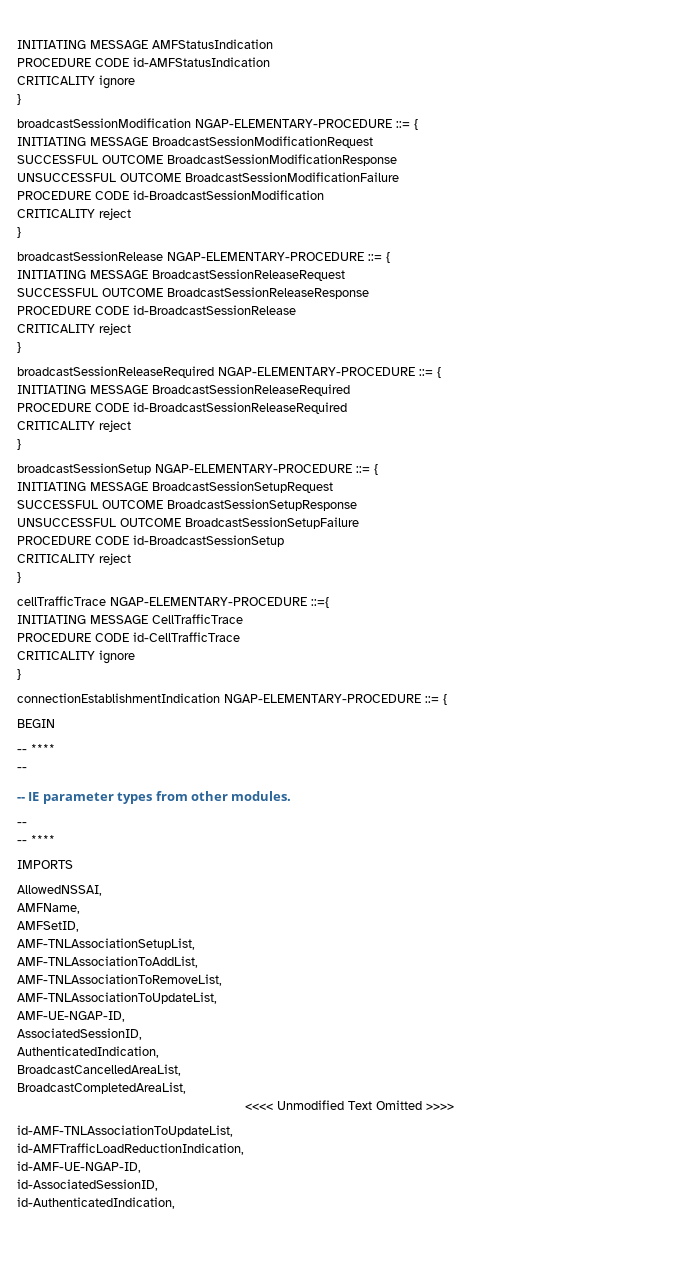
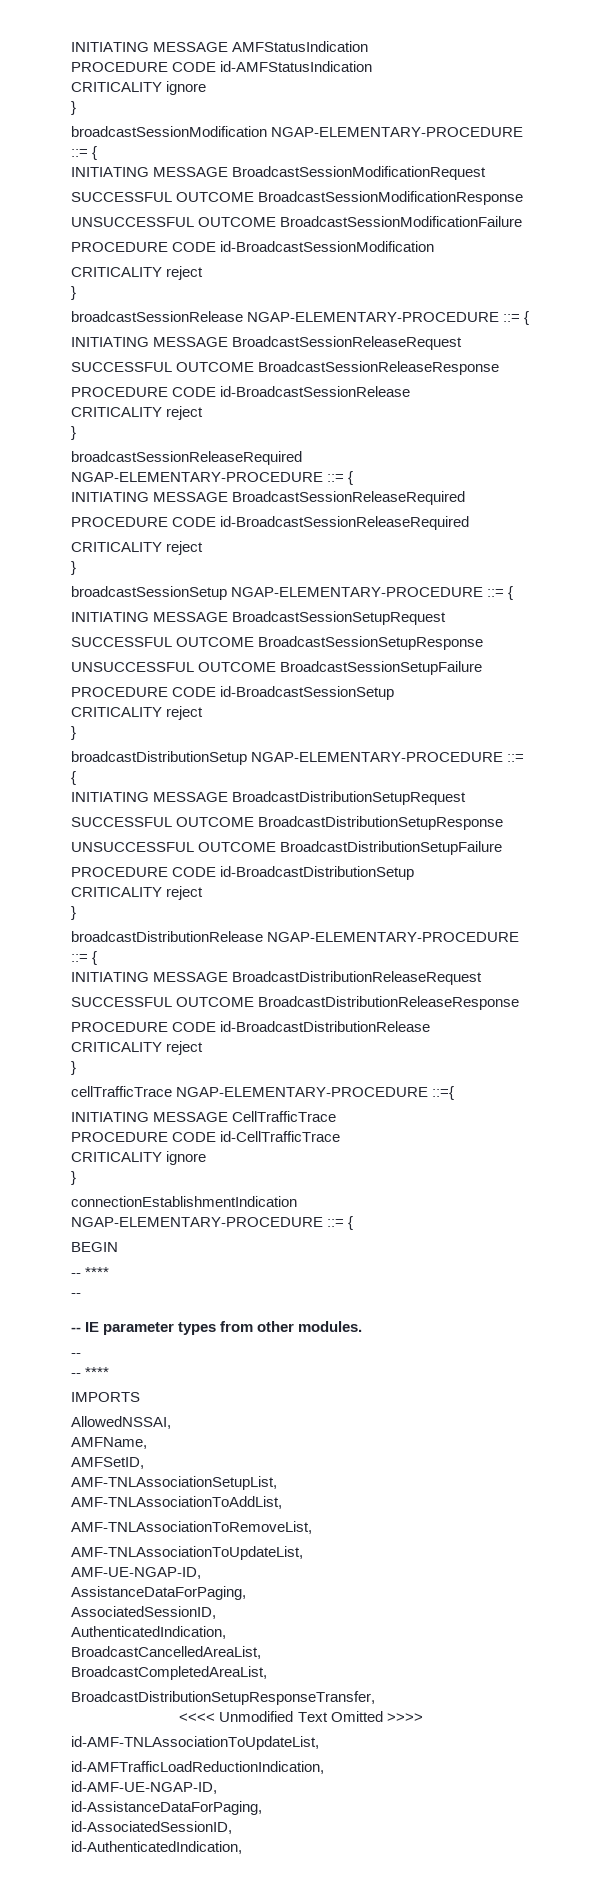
(21, 577) none -> [71,751,525,765] [71,771,76,785] [71,791,467,805] [71,816,504,830] [71,841,503,855] [71,866,415,880] [71,886,204,900] [71,906,76,920] [71,931,520,942] [71,951,98,965] [71,971,483,985] [71,996,520,1010] [71,1021,431,1032] [71,1041,204,1055] [71,1061,76,1075] // broadcastDistributionSetup NGAP-ELEMENTARY-PROCEDURE ::= { // INITIATING MESSAGE BroadcastDistributionSetupRequest // SUCCESSFUL OUTCOME BroadcastDistributionSetupResponse // UNSUCCESSFUL OUTCOME BroadcastDistributionSetupFailure // PROCEDURE CODE id-BroadcastDistributionSetup // CRITICALITY reject // } // broadcastDistributionRelease NGAP-ELEMENTARY-PROCEDURE ::= { // INITIATING MESSAGE BroadcastDistributionReleaseRequest // SUCCESSFUL OUTCOME BroadcastDistributionReleaseResponse // PROCEDURE CODE id-BroadcastDistributionRelease // CRITICALITY reject // }
(125, 1016) none -> [71,1586,246,1600] // AssistanceDataForPaging,
(186, 1088) none -> [71,1691,375,1705] // BroadcastDistributionSetupResponseTransfer,
(141, 1167) none -> [71,1801,262,1815] // id-AssistanceDataForPaging,

